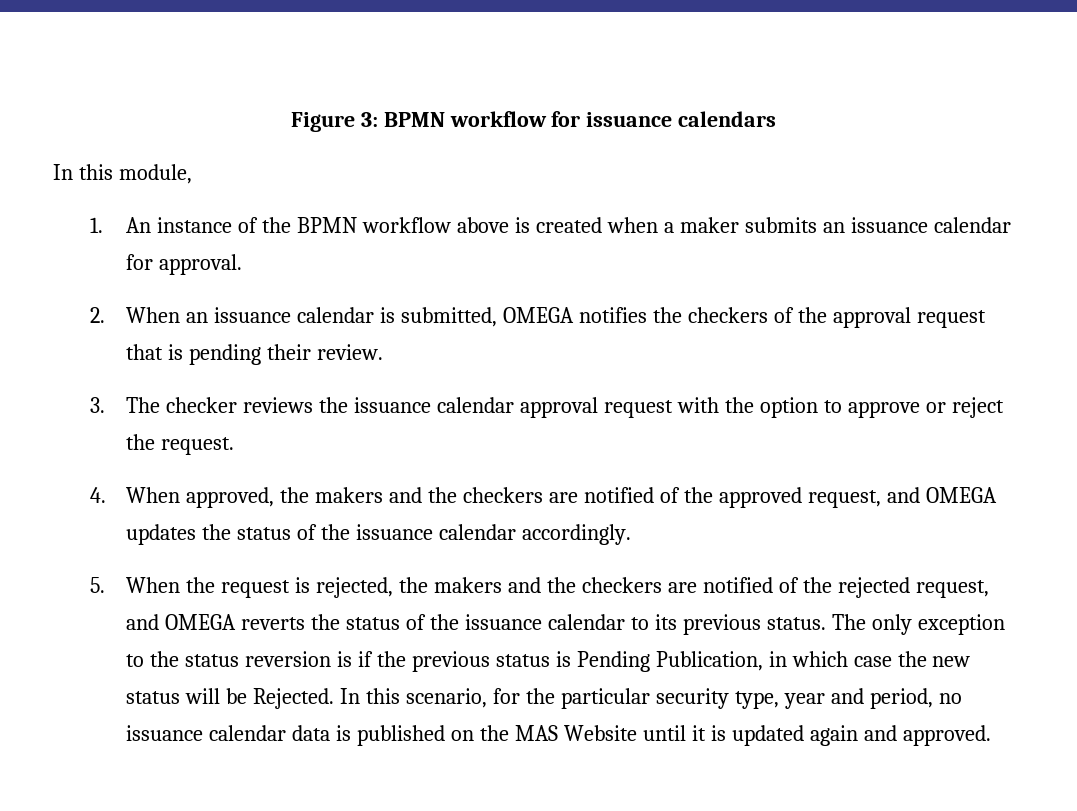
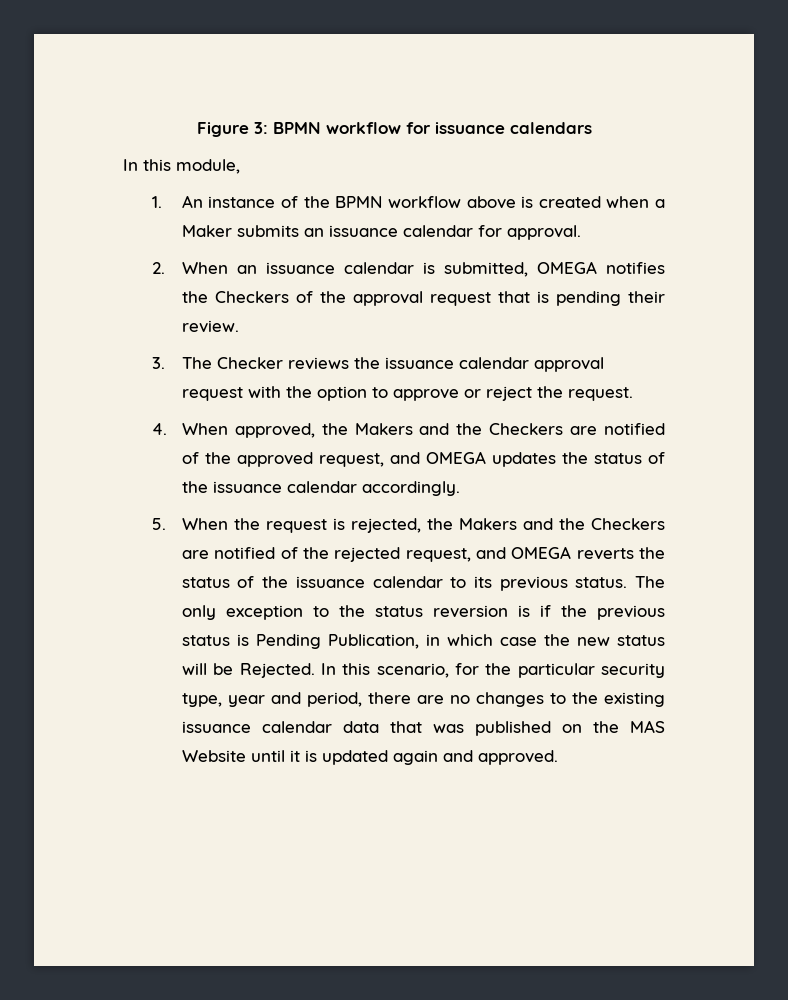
[679,217,739,233] maker -> [181,225,232,237] Maker
[687,307,768,323] checkers -> [214,291,289,303] Checkers
[166,397,238,413] checker -> [216,357,283,369] Checker
[315,487,544,503] makers and the checkers -> [354,423,564,435] Makers and the Checkers
[434,577,662,593] makers and the checkers -> [458,518,665,530] Makers and the Checkers
[938,693,962,704] no -> [367,692,666,707] there are no changes to the existing
[336,725,352,741] is -> [389,721,464,733] that was

